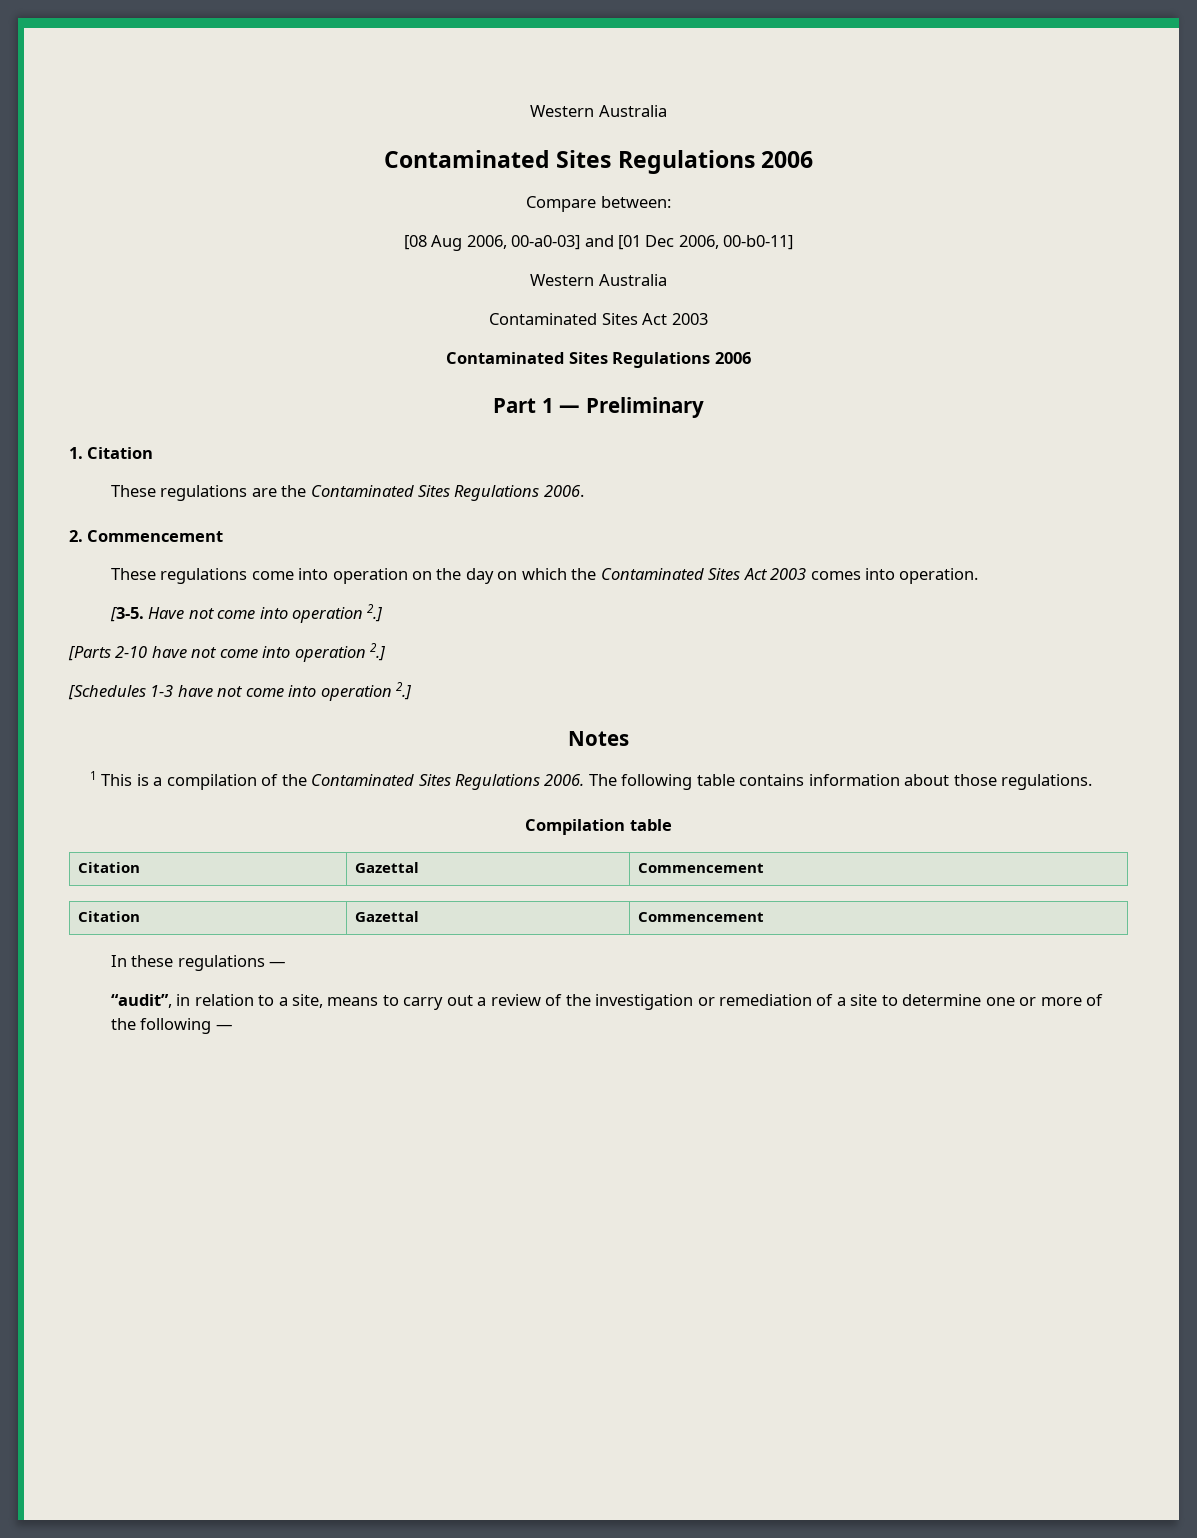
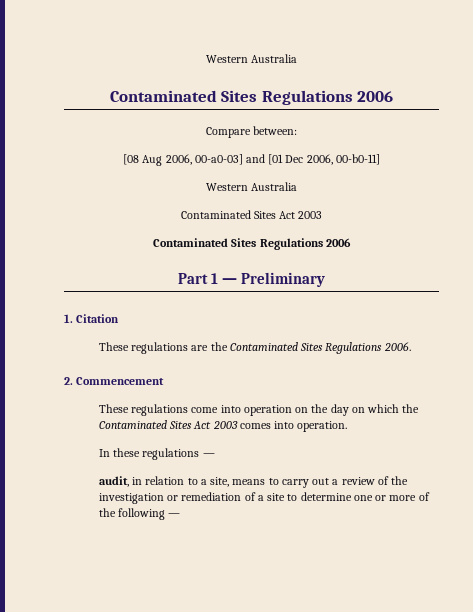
[109,604,384,623] [68,643,387,662] [68,682,413,701] [568,731,629,746] [89,771,1093,790] [525,819,672,835] [77,862,140,873] [354,862,419,873] [637,863,764,873] [77,911,140,922] [354,911,419,922] [637,912,764,922] // [3-5. Have not come into operation 2.] // [Parts 2-10 have not come into operation 2.] // [Schedules 1-3 have not come into operation 2.] // Notes // 1 This is a compilation of the Contaminated Sites Regulations 2006. The following table contains information about those regulations. // Compilation table // Citation | Gazettal | Commencement // Citation | Gazettal | Commencement -> (348, 426) none
[110,994,172,1008] “audit”, -> [98,476,129,487] audit,

